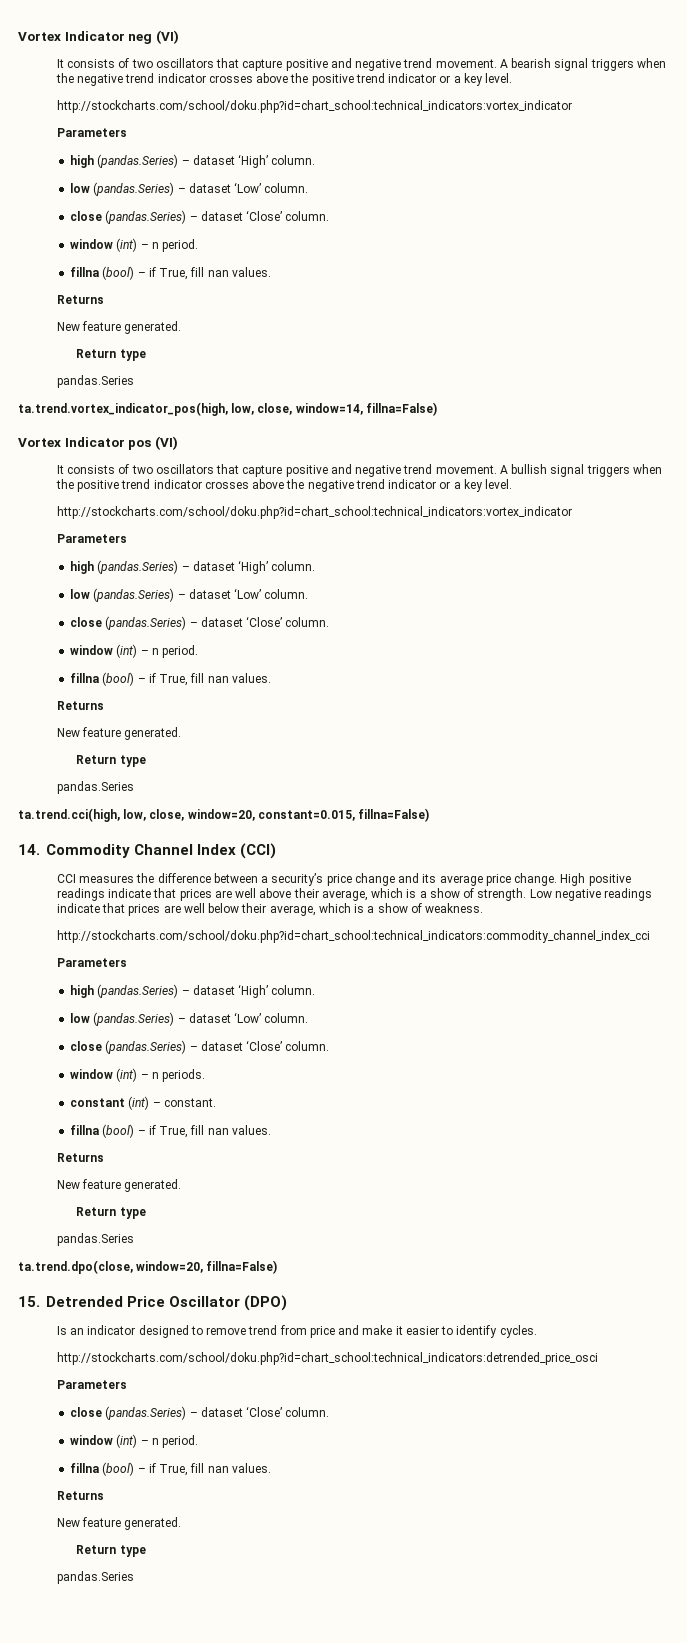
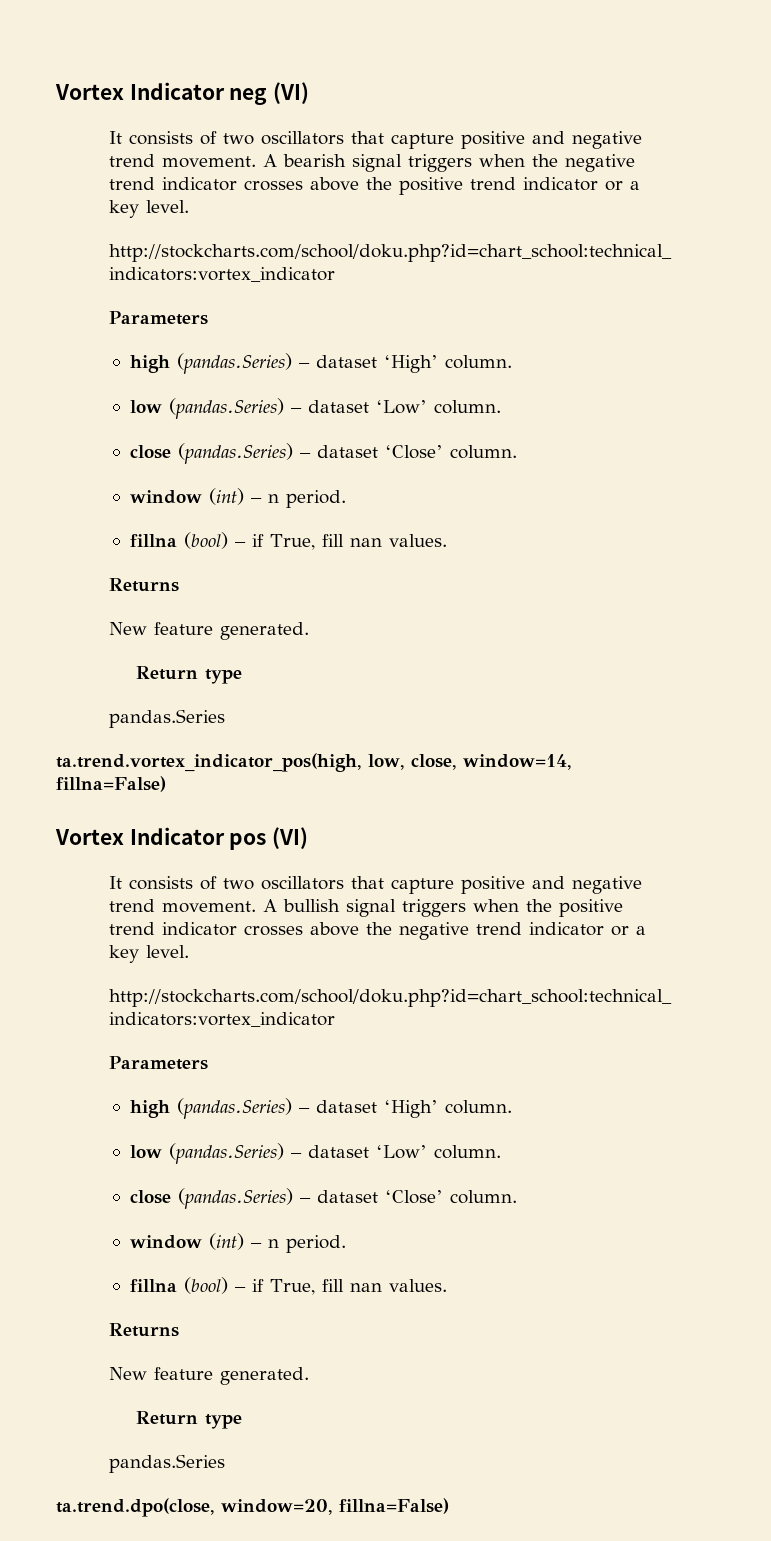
[18,808,430,822] [18,843,277,859] [56,873,631,886] [56,888,653,901] [56,903,484,916] [56,930,650,943] [56,958,127,967] [70,984,316,998] [70,1012,309,1026] [70,1040,330,1054] [70,1068,206,1082] [70,1096,216,1110] [70,1124,271,1138] [56,1153,104,1162] [56,1179,182,1192] [76,1207,146,1219] [56,1233,134,1246] [18,1260,278,1274] [18,1295,288,1311] [56,1325,537,1338] [56,1352,598,1365] [56,1380,127,1389] [70,1406,330,1420] [70,1434,199,1448] [70,1462,271,1476] [56,1491,104,1500] [56,1517,182,1530] [76,1545,146,1557] [56,1571,134,1584] ta.trend.cci(high, low, close, window=20, constant=0.015, fillna=False) // 14. Commodity Channel Index (CCI) // CCI measures the difference between a security’s price change and its average price change. High positive readings indicate that prices are well above their average, which is a show of strength. Low negative readings indicate that prices are well below their average, which is a show of weakness. // http://stockcharts.com/school/doku.php?id=chart_school:technical_indicators:commodity_channel_index_cci // Parameters // high (pandas.Series) – dataset ‘High’ column. // low (pandas.Series) – dataset ‘Low’ column. // close (pandas.Series) – dataset ‘Close’ column. // window (int) – n periods. // constant (int) – constant. // fillna (bool) – if True, fill nan values. // Returns // New feature generated. // Return type // pandas.Series // ta.trend.dpo(close, window=20, fillna=False) // 15. Detrended Price Oscillator (DPO) // Is an indicator designed to remove trend from price and make it easier to identify cycles. // http://stockcharts.com/school/doku.php?id=chart_school:technical_indicators:detrended_price_osci // Parameters // close (pandas.Series) – dataset ‘Close’ column. // window (int) – n period. // fillna (bool) – if True, fill nan values. // Returns // New feature generated. // Return type // pandas.Series -> [56,1498,449,1517] ta.trend.dpo(close, window=20, fillna=False)

